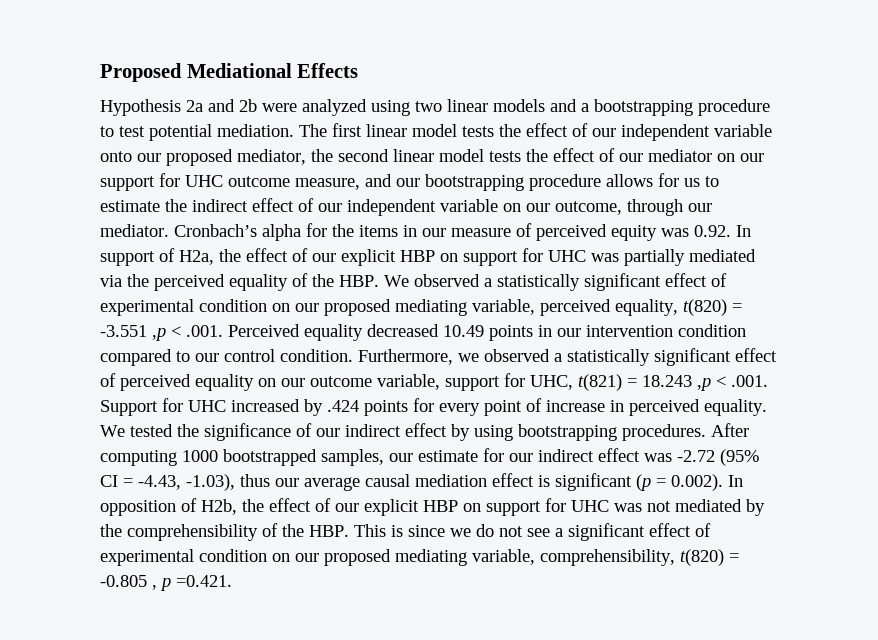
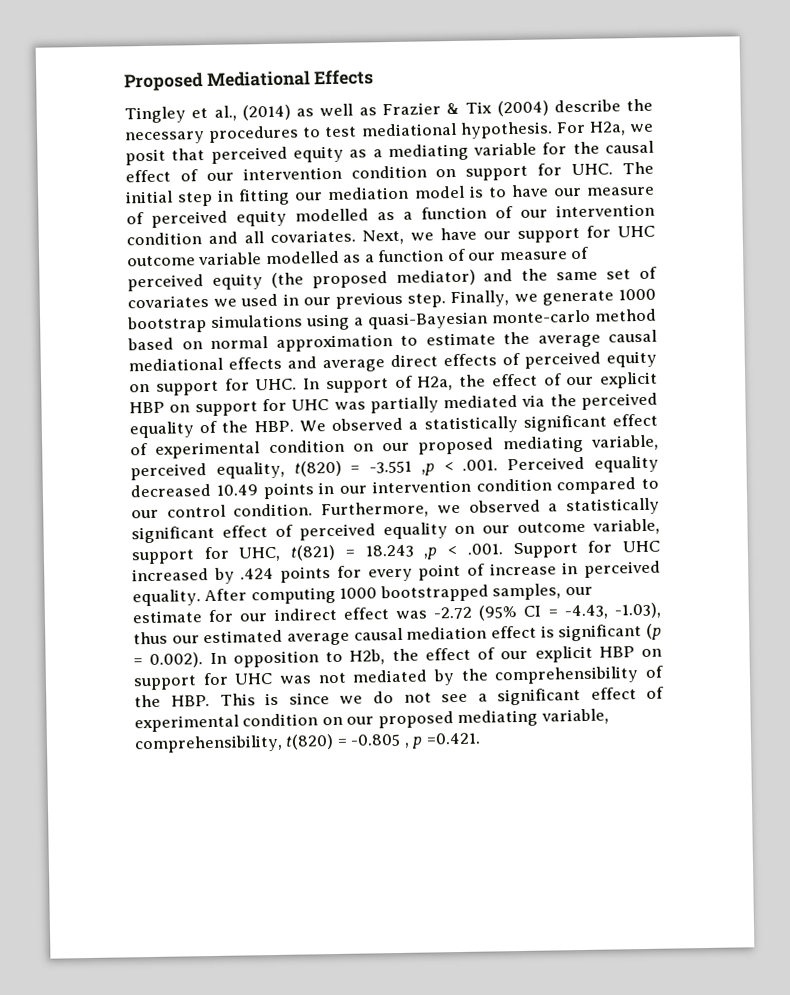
[100,99,770,116] [100,123,772,141] [100,148,735,166] Hypothesis 2a and 2b were analyzed using two linear models and a bootstrapping procedure to test potential mediation. The first linear model tests the effect of our independent variable onto our proposed mediator, the second linear model tests the effect of our mediator on -> [124,98,653,124] [125,121,654,145] [125,140,654,166] [125,161,655,183] [125,184,655,207] [126,203,655,228] [126,227,477,246] Tingley et al., (2014) as well as Frazier & Tix (2004) describe the necessary procedures to test mediational hypothesis. For H2a, we posit that perceived equity as a mediating variable for the causal effect of our intervention condition on support for UHC. The initial step in fitting our mediation model is to have our measure of perceived equity modelled as a function of our intervention condition and all covariates. Next, we have
[295,173,719,191] [100,198,712,216] [100,223,731,241] measure, and our bootstrapping procedure allows for us to estimate the indirect effect of our independent variable on our outcome, through our mediator. Cronbach’s alpha for the items in our measure of perceived equity was 0.92. -> [198,246,590,266] [127,266,658,292] [127,288,656,309] [127,308,657,334] [127,329,657,352] [128,350,657,373] [129,378,298,396] variable modelled as a function of our measure of perceived equity (the proposed mediator) and the same set of covariates we used in our previous step. Finally, we generate 1000 bootstrap simulations using a quasi-Bayesian monte-carlo method based on normal approximation to estimate the average causal mediational effects and average direct effects of perceived equity on support for UHC.
[100,423,706,441] We tested the significance of our indirect effect by using bootstrapping procedures. -> (201, 598) none
(299, 482) none -> [203,629,284,644] estimated
[181,498,197,512] of -> [325,651,343,663] to

